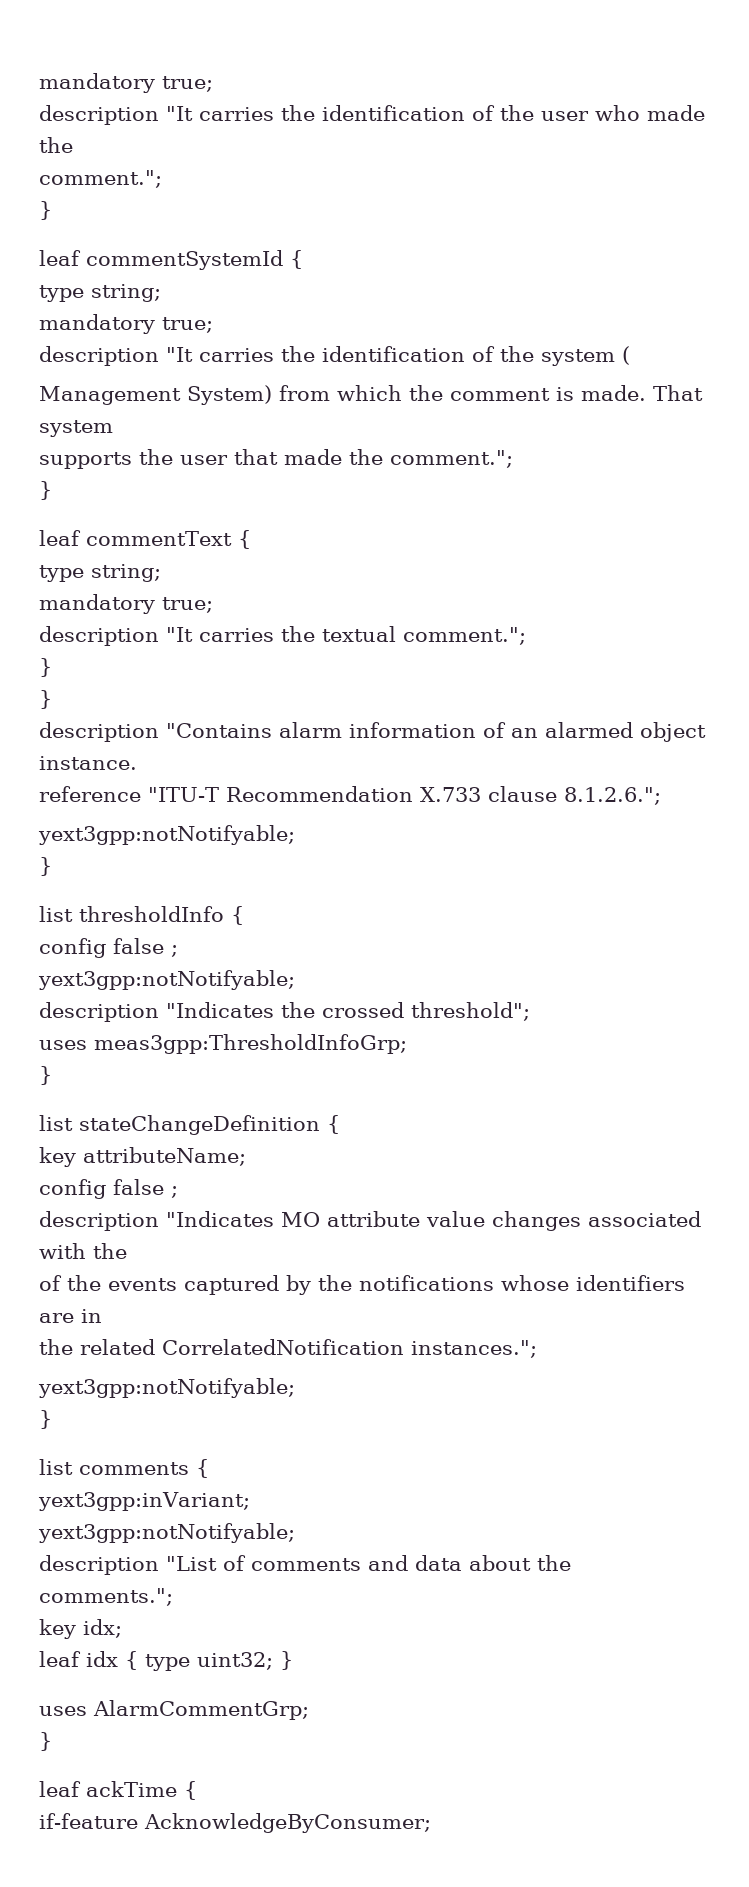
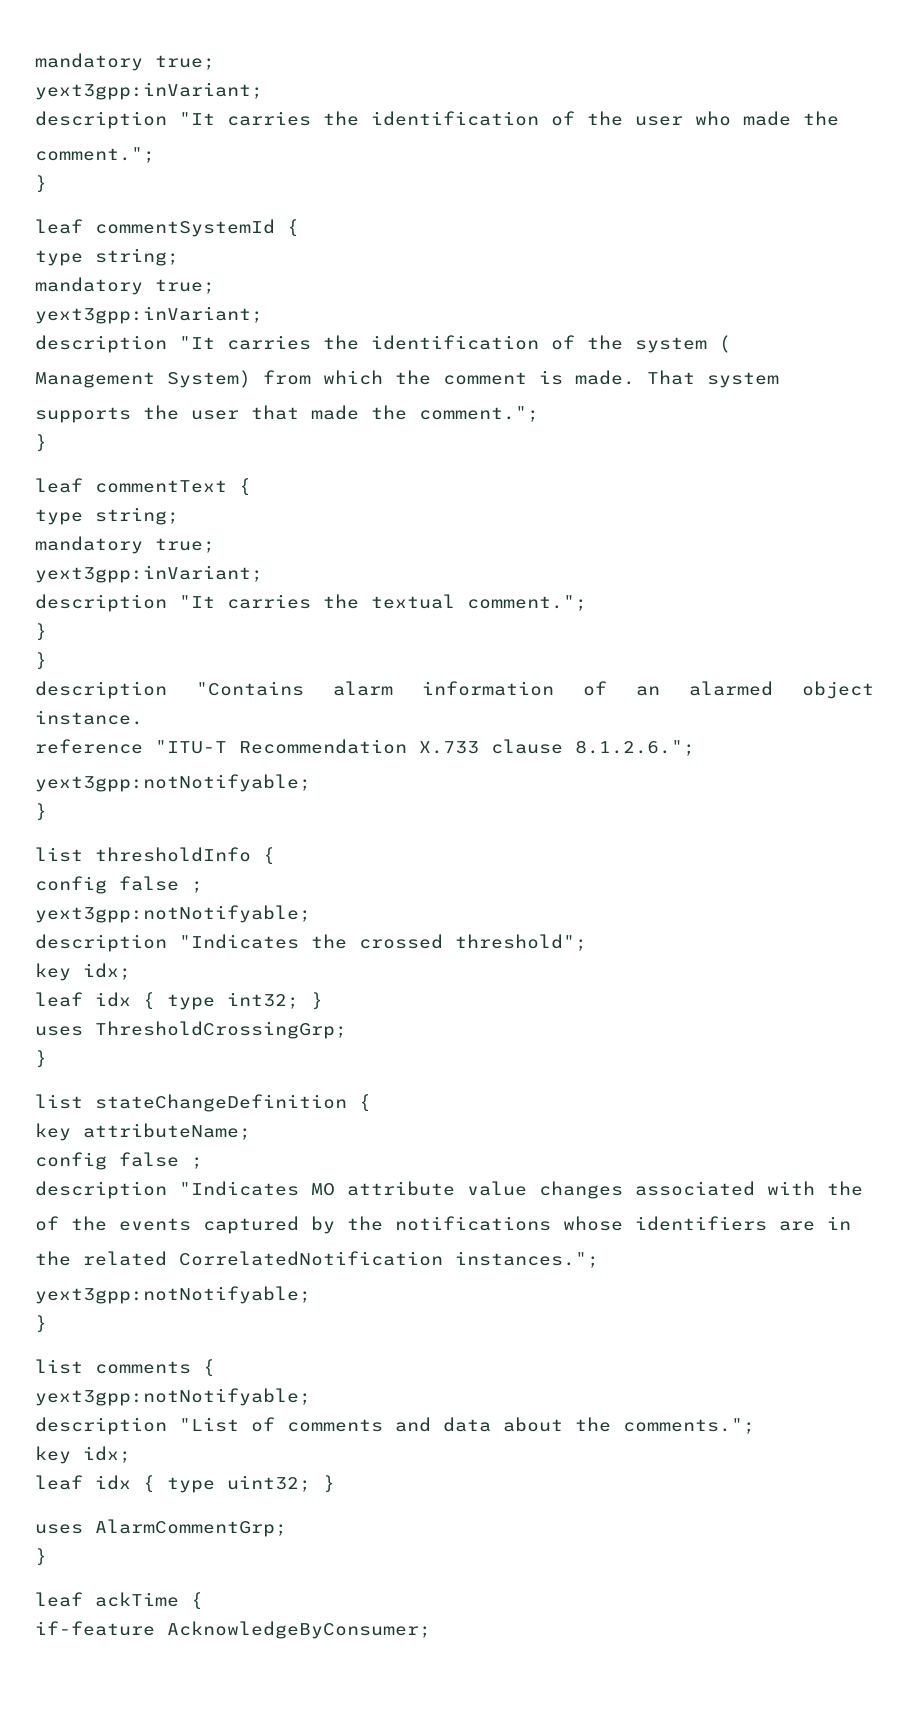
[39,73,213,93] mandatory true; -> [35,53,215,71] [35,82,263,100] mandatory true; // yext3gpp:inVariant;
(213, 325) none -> [35,306,263,324] // yext3gpp:inVariant;
(213, 605) none -> [35,565,263,583] // yext3gpp:inVariant;
[39,1034,407,1054] // uses meas3gpp:ThresholdInfoGrp; -> [35,963,131,981] [35,992,323,1010] [35,1021,347,1039] // key idx; // leaf idx { type int32; } // uses ThresholdCrossingGrp;
[38,1492,250,1511] // yext3gpp:inVariant; -> (215, 1368) none

